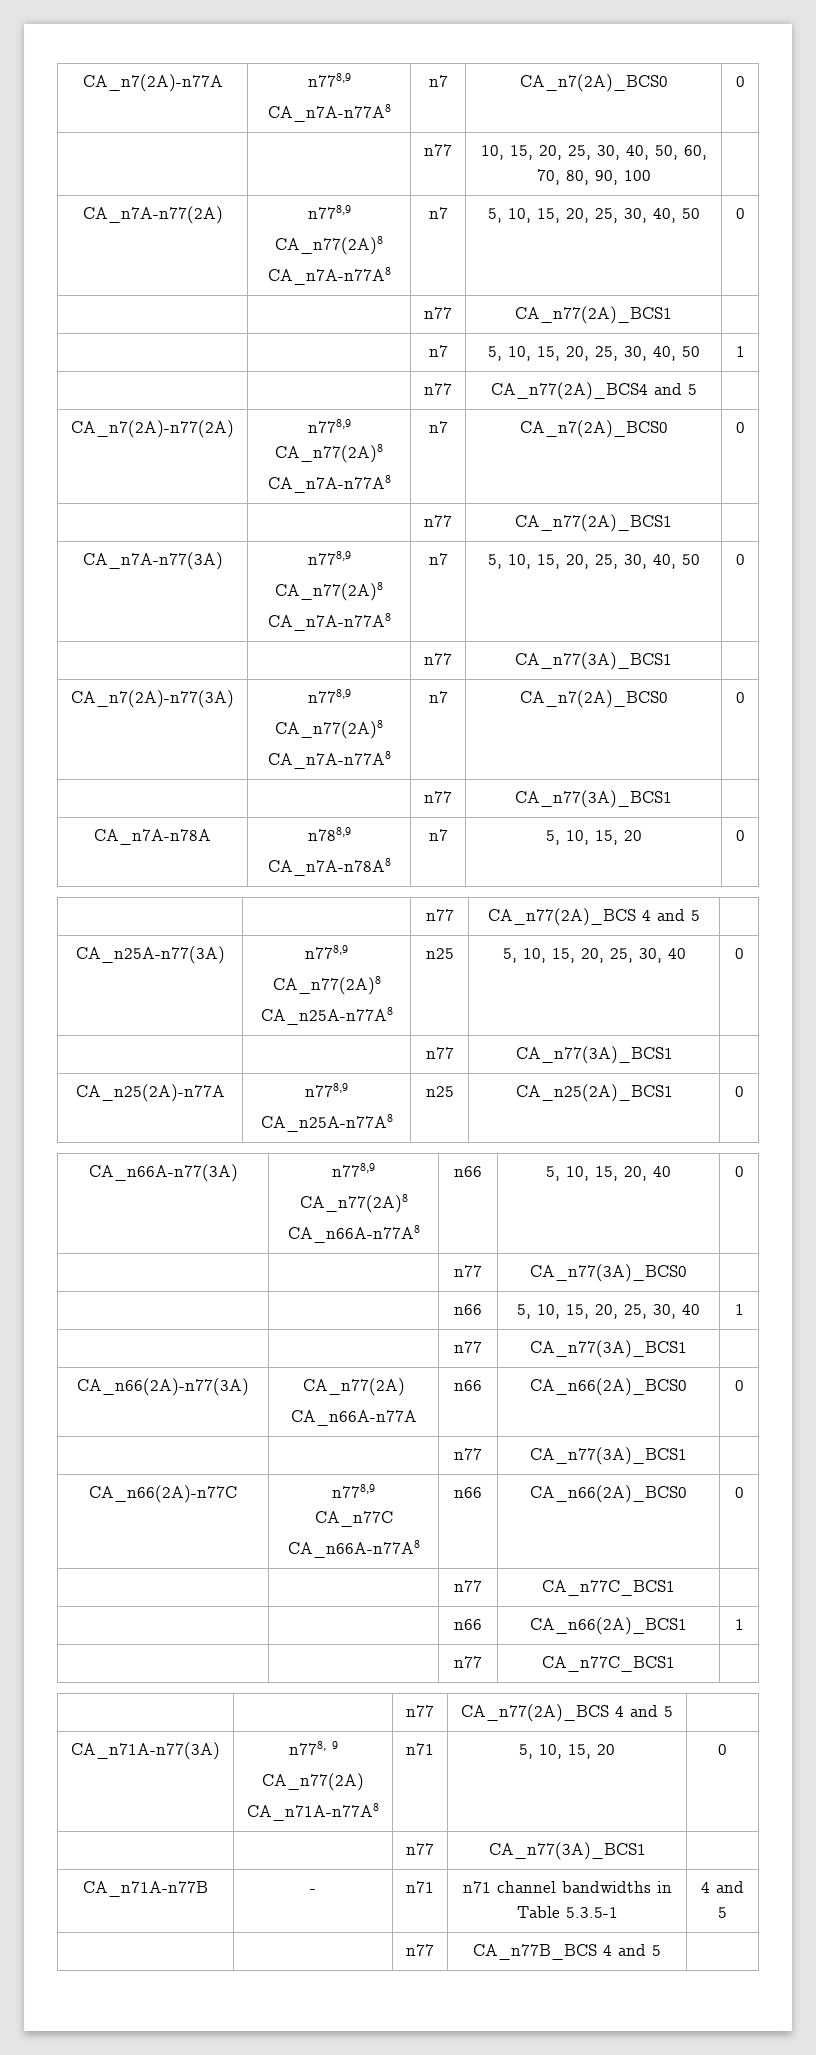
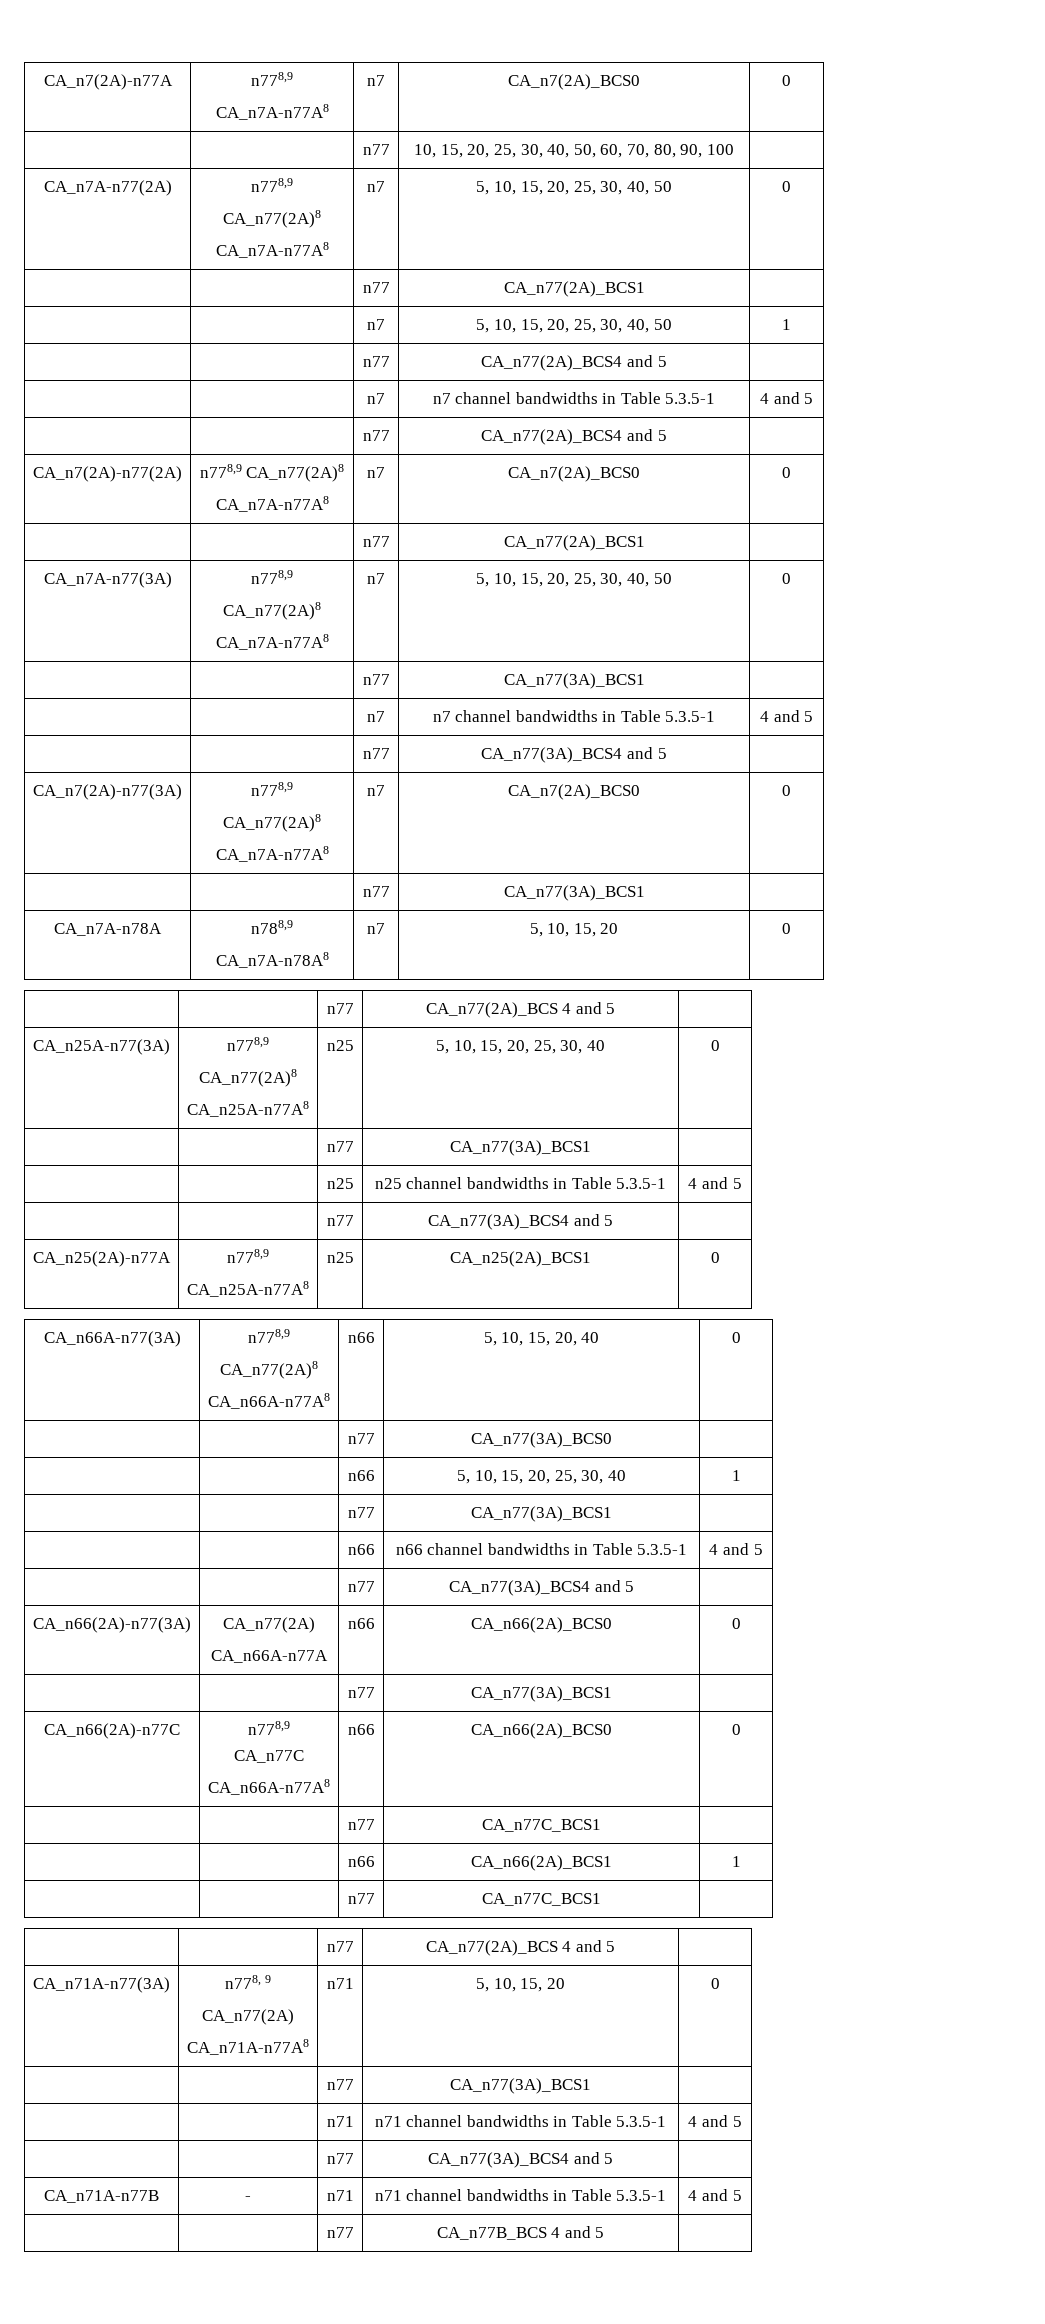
(697, 389) none -> [367,393,385,404] [432,392,716,404] [759,392,814,404] [362,430,390,441] [481,429,667,445] // | | n7 | n7 channel bandwidths in Table 5.3.5-1 | 4 and 5 // | | n77 | CA_n77(2A)_BCS4 and 5 |
(672, 661) none -> [367,711,385,722] [432,710,716,722] [759,710,814,722] [362,748,390,759] [481,747,667,763] // | | n7 | n7 channel bandwidths in Table 5.3.5-1 | 4 and 5 // | | n77 | CA_n77(3A)_BCS4 and 5 |
(673, 1055) none -> [326,1178,354,1189] [374,1177,667,1189] [688,1177,742,1189] [326,1215,354,1226] [427,1214,614,1230] // | | n25 | n25 channel bandwidths in Table 5.3.5-1 | 4 and 5 // | | n77 | CA_n77(3A)_BCS4 and 5 |
(687, 1349) none -> [347,1544,375,1555] [395,1543,688,1555] [709,1543,763,1555] [347,1581,375,1592] [448,1580,635,1596] // | | n66 | n66 channel bandwidths in Table 5.3.5-1 | 4 and 5 // | | n77 | CA_n77(3A)_BCS4 and 5 |
(646, 1851) none -> [326,2116,354,2127] [374,2115,667,2127] [688,2115,742,2127] [326,2153,354,2164] [427,2152,614,2168] // | | n71 | n71 channel bandwidths in Table 5.3.5-1 | 4 and 5 // | | n77 | CA_n77(3A)_BCS4 and 5 |

